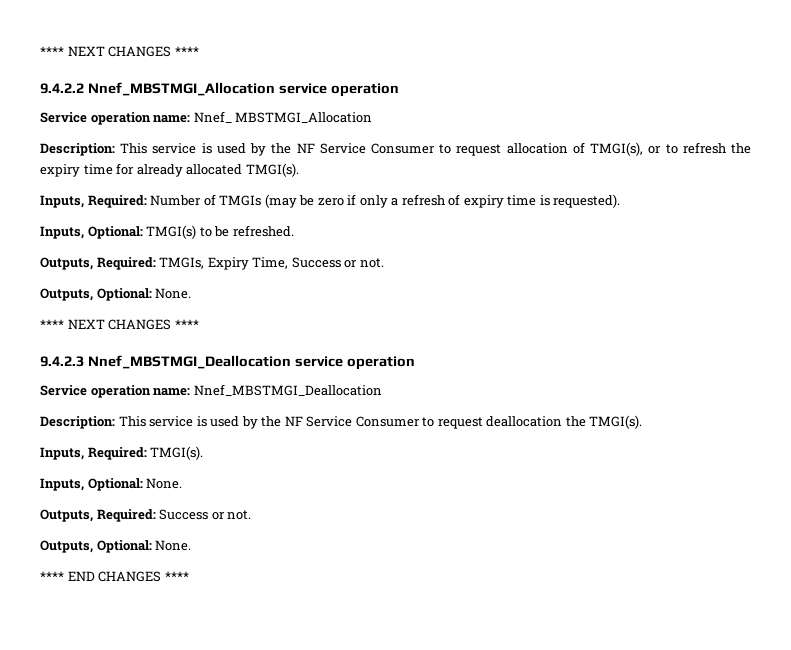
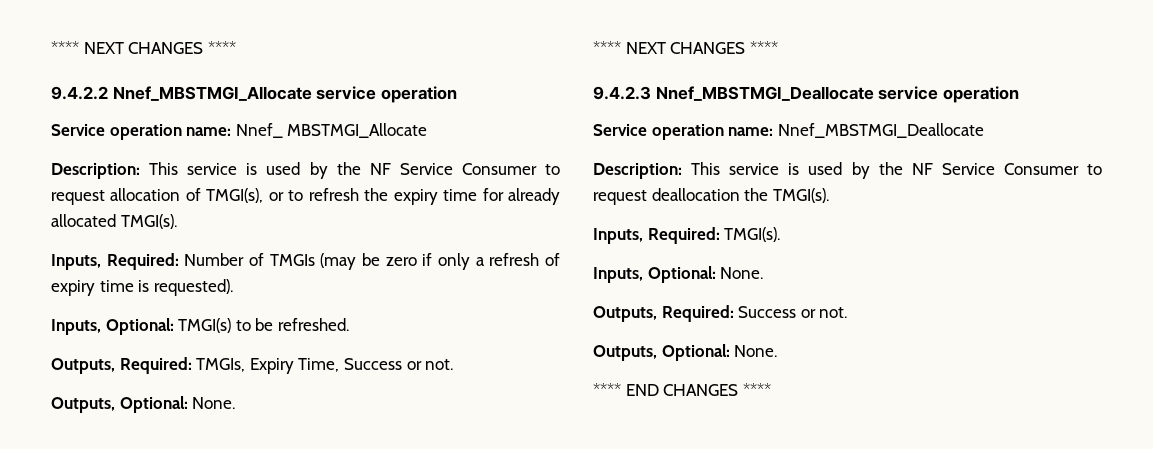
[87,82,275,96] Nnef_MBSTMGI_Allocation -> [112,86,312,101] Nnef_MBSTMGI_Allocate
[235,112,373,123] MBSTMGI_Allocation -> [287,123,428,138] MBSTMGI_Allocate
[87,355,415,370] [40,384,382,398] Nnef_MBSTMGI_Deallocation service operation // Service operation name: Nnef_MBSTMGI_Deallocation -> [655,86,1019,103] [593,123,984,140] Nnef_MBSTMGI_Deallocate service operation // Service operation name: Nnef_MBSTMGI_Deallocate

